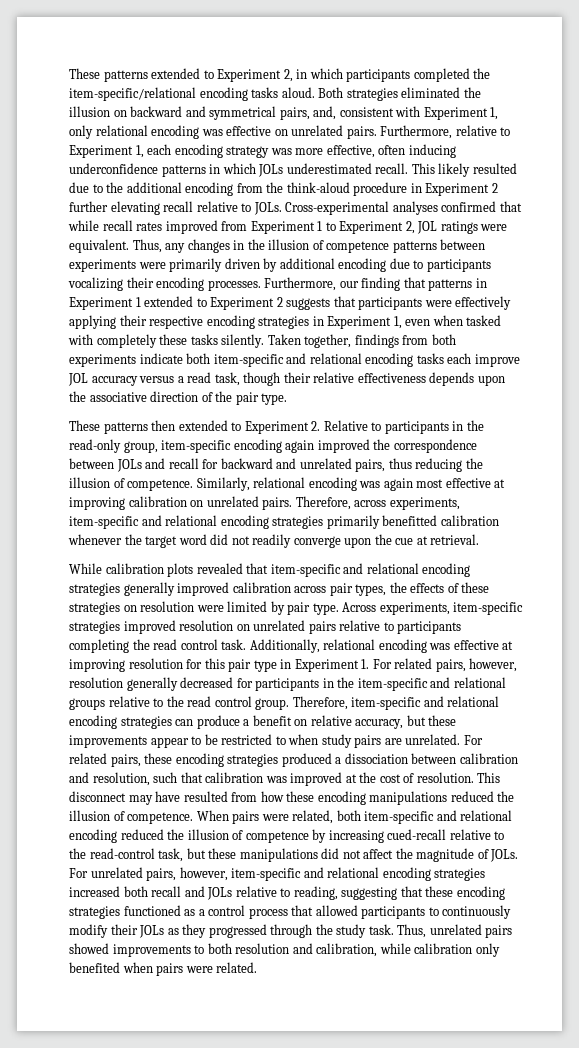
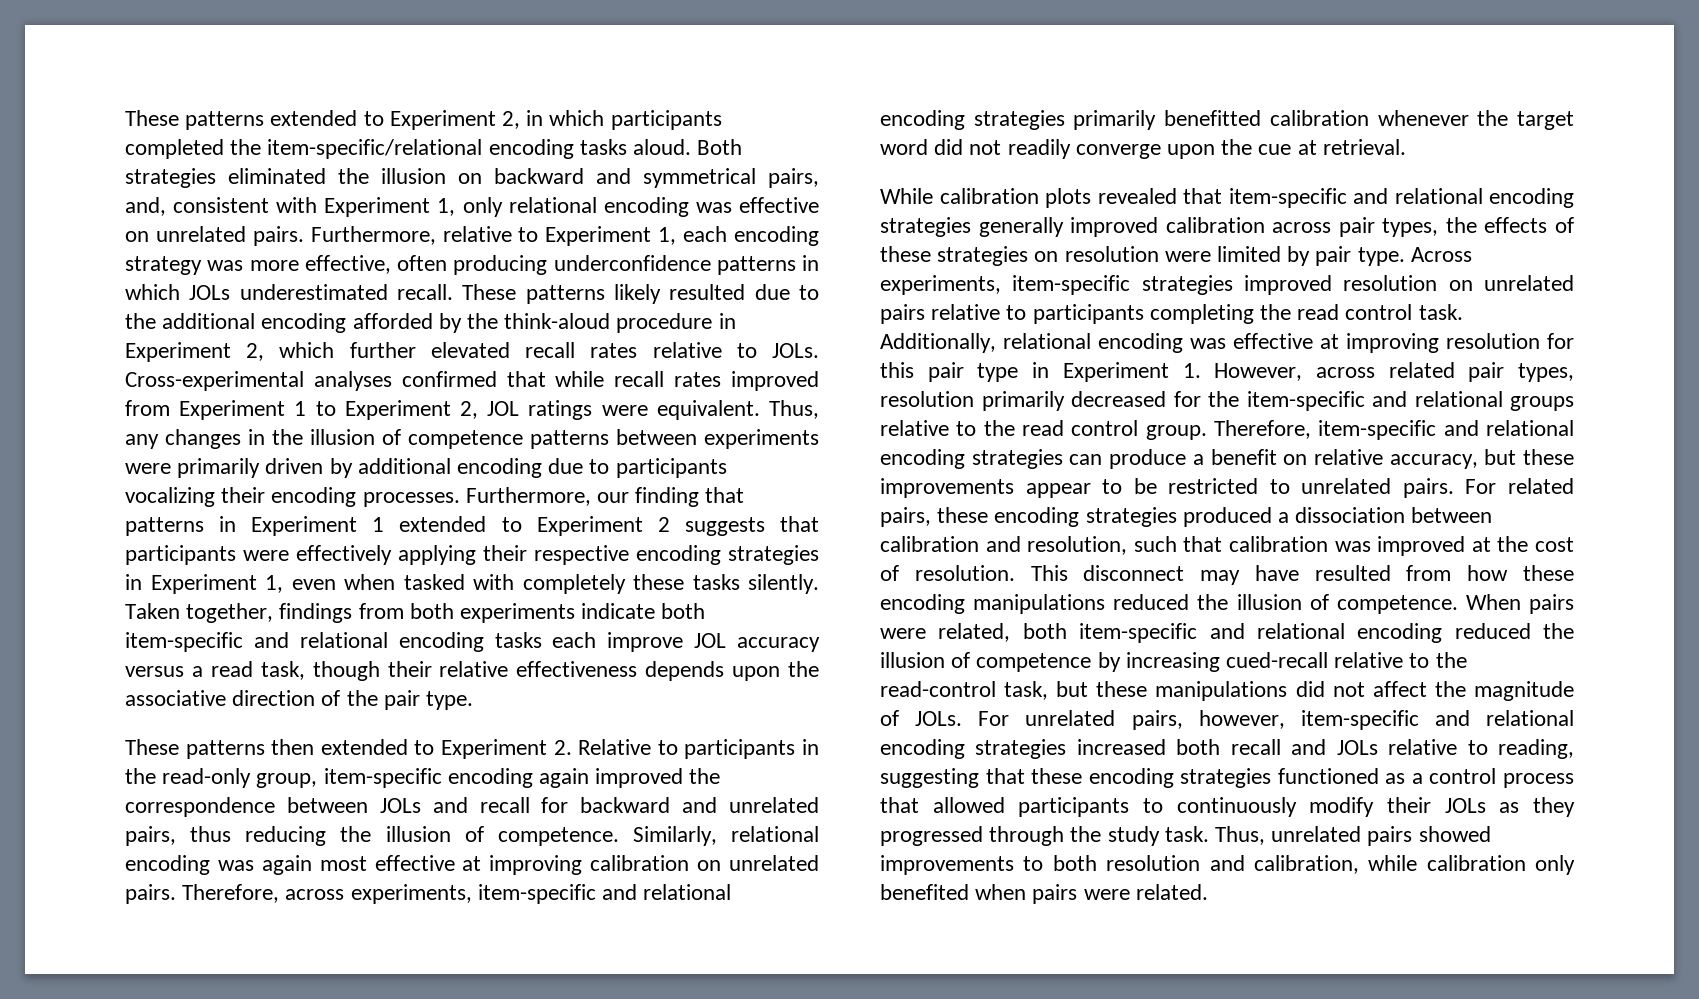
[408,144,456,158] inducing -> [453,255,548,275] producing
[411,163,435,174] This -> [462,284,605,304] These patterns
[236,183,263,193] from -> [352,313,462,333] afforded by
[491,183,498,193] [69,201,194,215] 2 further elevating recall -> [246,342,638,361] 2, which further elevated recall rates
[372,658,518,672] [69,677,334,691] For related pairs, however, resolution generally decreased for participants in -> [1214,362,1574,382] [880,391,1201,411] However, across related pair types, resolution primarily decreased for
[288,734,461,748] when study pairs are unrelated. -> [1301,478,1454,498] unrelated pairs.

